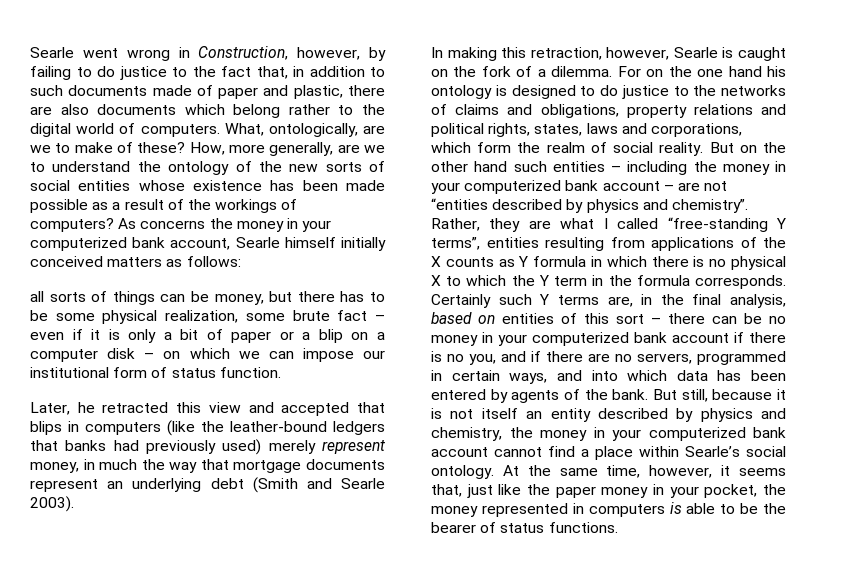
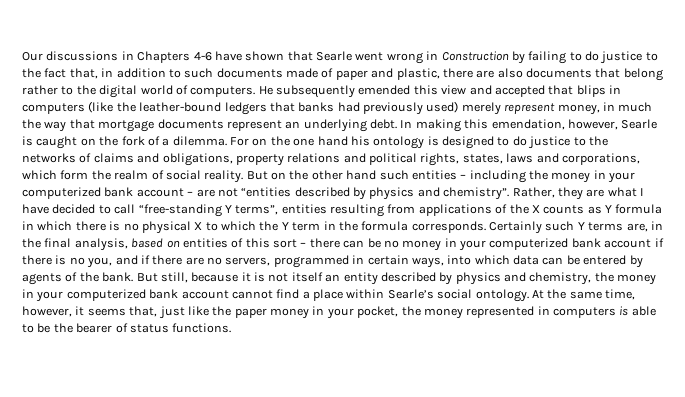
(30, 52) none -> [22,51,313,63] Our discussions in Chapters 4-6 have shown that
[198,46,361,60] Construction, however, -> [441,51,509,61] Construction
[184,104,225,115] which -> [595,68,621,78] that
[224,123,385,137] [30,142,385,156] [30,161,385,175] [30,180,385,191] [30,199,298,213] [30,218,332,232] [30,237,386,251] [30,256,241,267] [30,291,385,305] [30,310,385,324] [30,329,386,343] [30,348,385,362] [30,367,281,378] [30,402,169,415] What, ontologically, are we to make of these? How, more generally, are we to understand the ontology of the new sorts of social entities whose existence has been made possible as a result of the workings of computers? As concerns the money in your computerized bank account, Searle himself initially conceived matters as follows: // all sorts of things can be money, but there has to be some physical realization, some brute fact – even if it is only a bit of paper or a blip on a computer disk – on which we can impose our institutional form of status function. // Later, he retracted -> [258,85,411,98] He subsequently emended
[210,477,385,493] [30,496,74,512] debt (Smith and Searle 2003). // -> [370,119,397,129] debt.
[530,47,602,60] retraction, -> [491,119,565,130] emendation,
[617,218,659,229] called -> [22,204,136,214] have decided to call
[556,370,582,381] and -> (444, 262) none
[717,370,786,381] has been -> [542,255,580,265] can be

